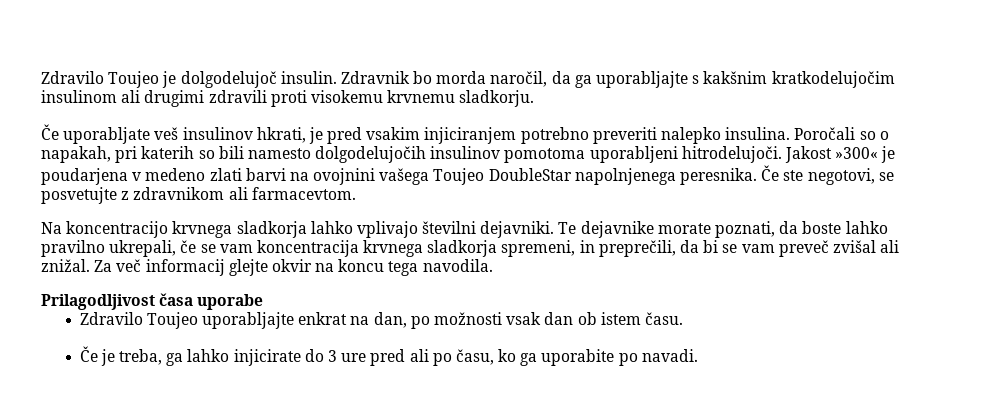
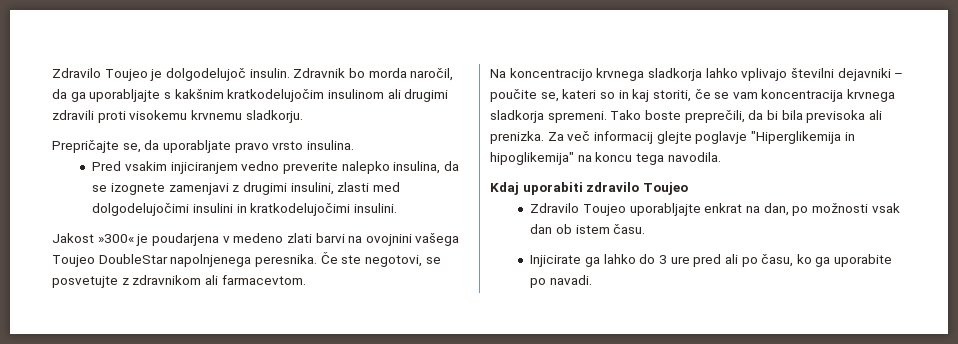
[41,124,889,144] [41,146,782,163] Če uporabljate veš insulinov hkrati, je pred vsakim injiciranjem potrebno preveriti nalepko insulina. Poročali so o napakah, pri katerih so bili namesto dolgodelujočih insulinov pomotoma uporabljeni hitrodelujoči. -> [52,140,354,153] [92,161,459,174] [92,182,400,195] [92,203,397,216] Prepričajte se, da uporabljate pravo vrsto insulina. // Pred vsakim injiciranjem vedno preverite nalepko insulina, da se izognete zamenjavi z drugimi insulini, zlasti med dolgodelujočimi insulini in kratkodelujočimi insulini. //
[480,221,888,238] [41,240,177,257] dejavniki. Te dejavnike morate poznati, da boste lahko pravilno ukrepali, -> [837,68,904,81] [490,89,691,102] dejavniki – poučite se, kateri so in kaj storiti,
[501,240,900,257] [41,259,312,276] spremeni, in preprečili, da bi se vam preveč zvišal ali znižal. Za več informacij glejte okvir -> [547,110,882,123] [490,131,855,144] [490,152,574,165] spremeni. Tako boste preprečili, da bi bila previsoka ali prenizka. Za več informacij glejte poglavje "Hiperglikemija in hipoglikemija"
[41,293,264,310] Prilagodljivost časa uporabe -> [490,182,688,195] Kdaj uporabiti zdravilo Toujeo
[79,346,163,366] Če je treba, -> [530,255,582,267] Injicirate
[233,349,301,366] injicirate -> (636, 259) none

